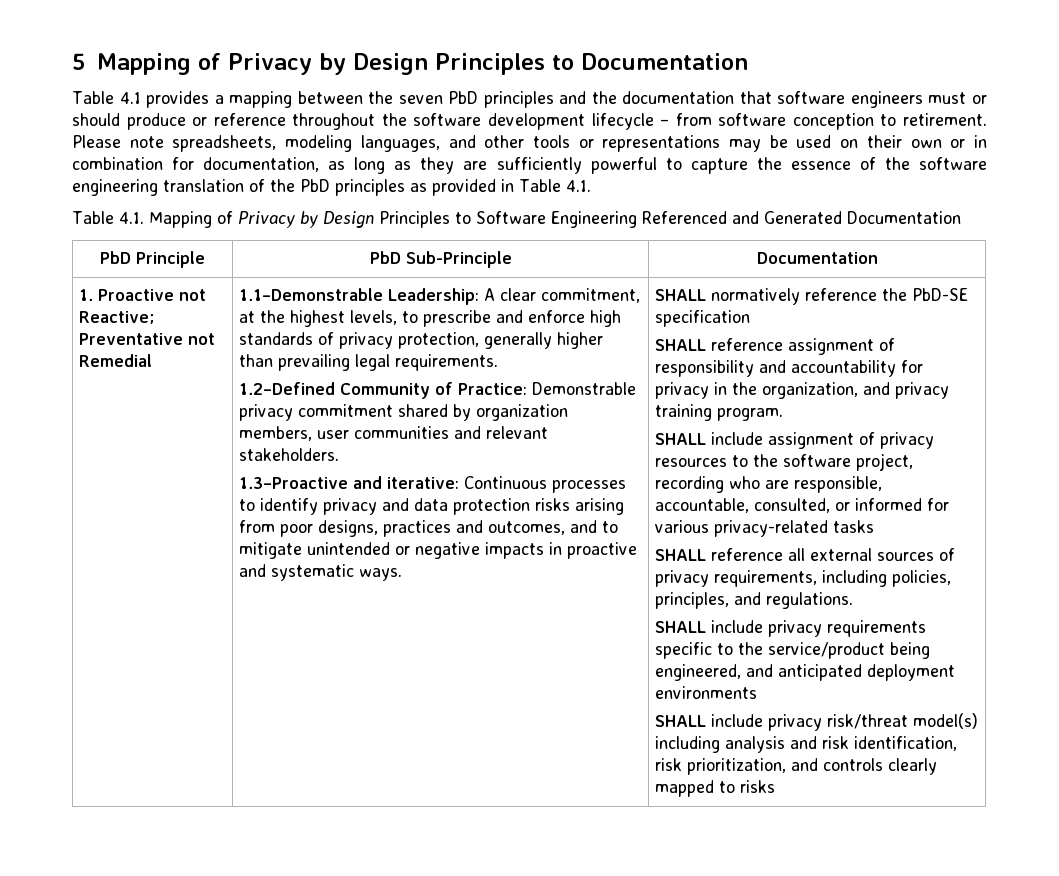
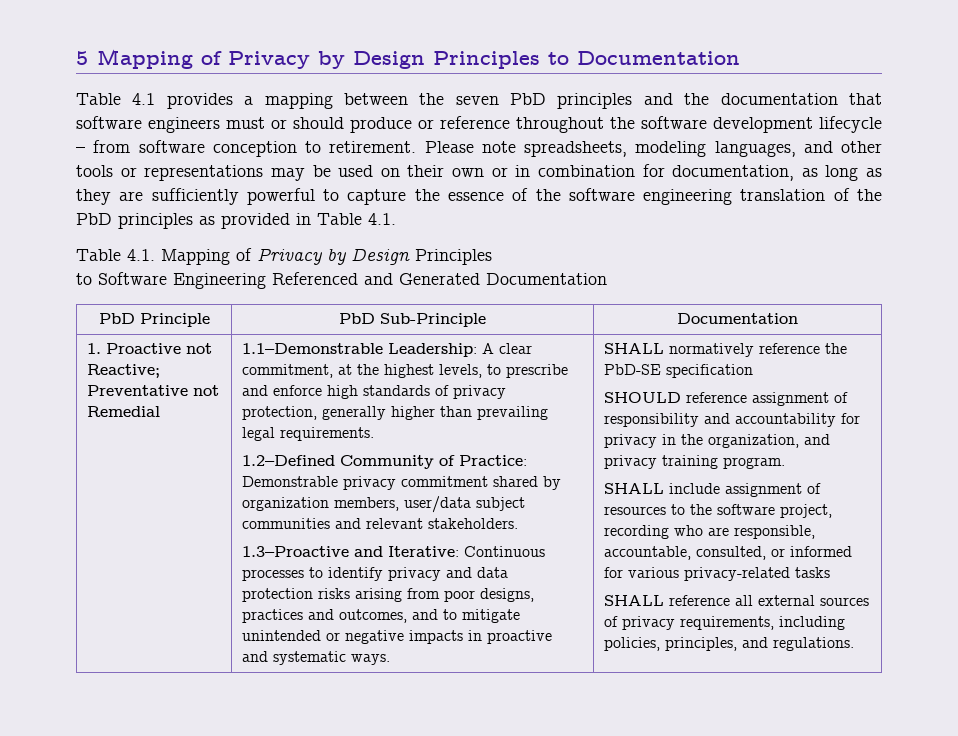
(450, 219) none -> (492, 257) //
[317,430,350,439] user -> [404,496,526,513] user/data subject
[387,477,460,489] iterative: -> [388,546,460,557] Iterative:
[655,339,707,351] SHALL -> [604,392,682,403] SHOULD
[880,432,935,449] privacy -> (822, 488) none
[655,620,927,637] [655,642,931,659] [655,664,956,681] [655,686,758,699] [655,713,979,731] [655,736,958,753] [655,758,938,775] [655,780,776,797] // SHALL include privacy requirements specific to the service/product being engineered, and anticipated deployment environments // SHALL include privacy risk/threat model(s) including analysis and risk identification, risk prioritization, and controls clearly mapped to risks -> (855, 644) none

